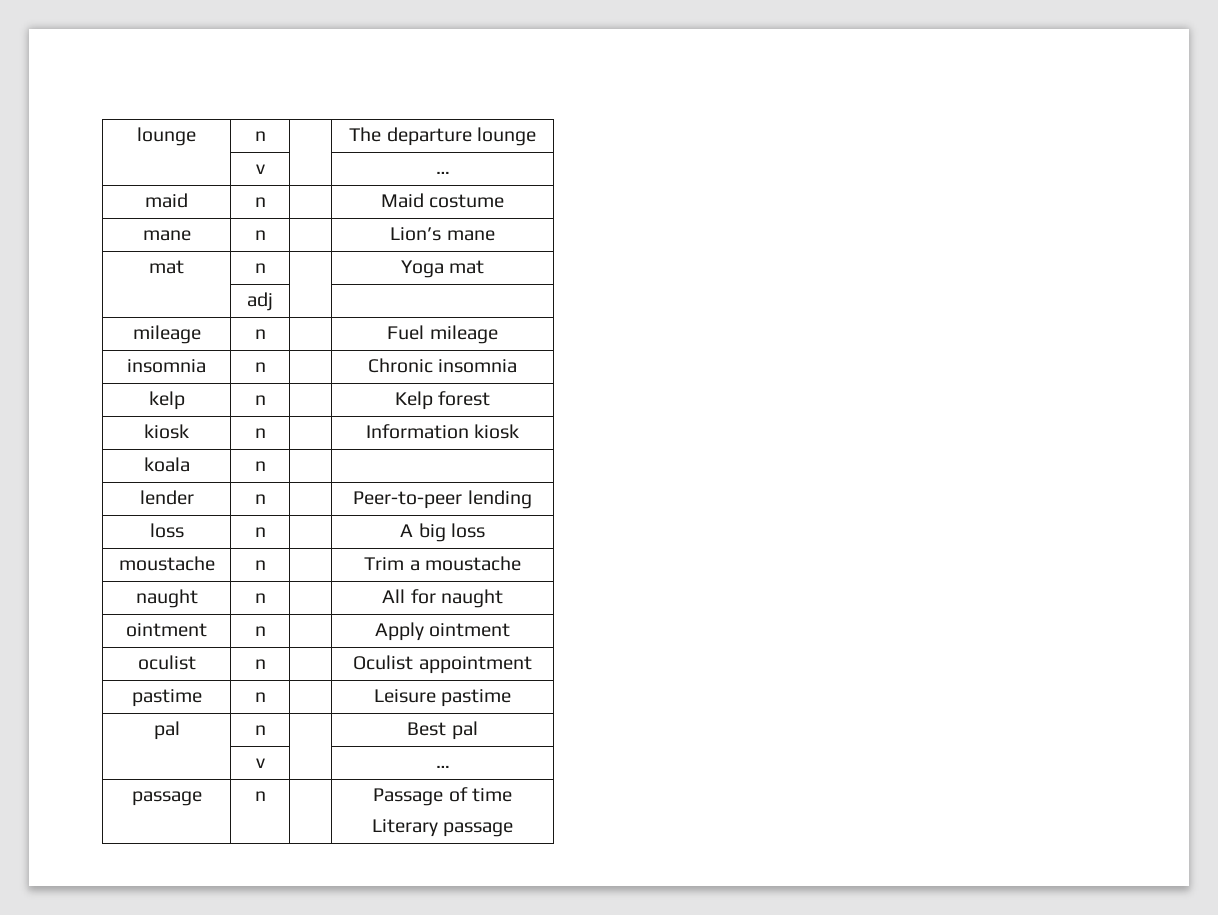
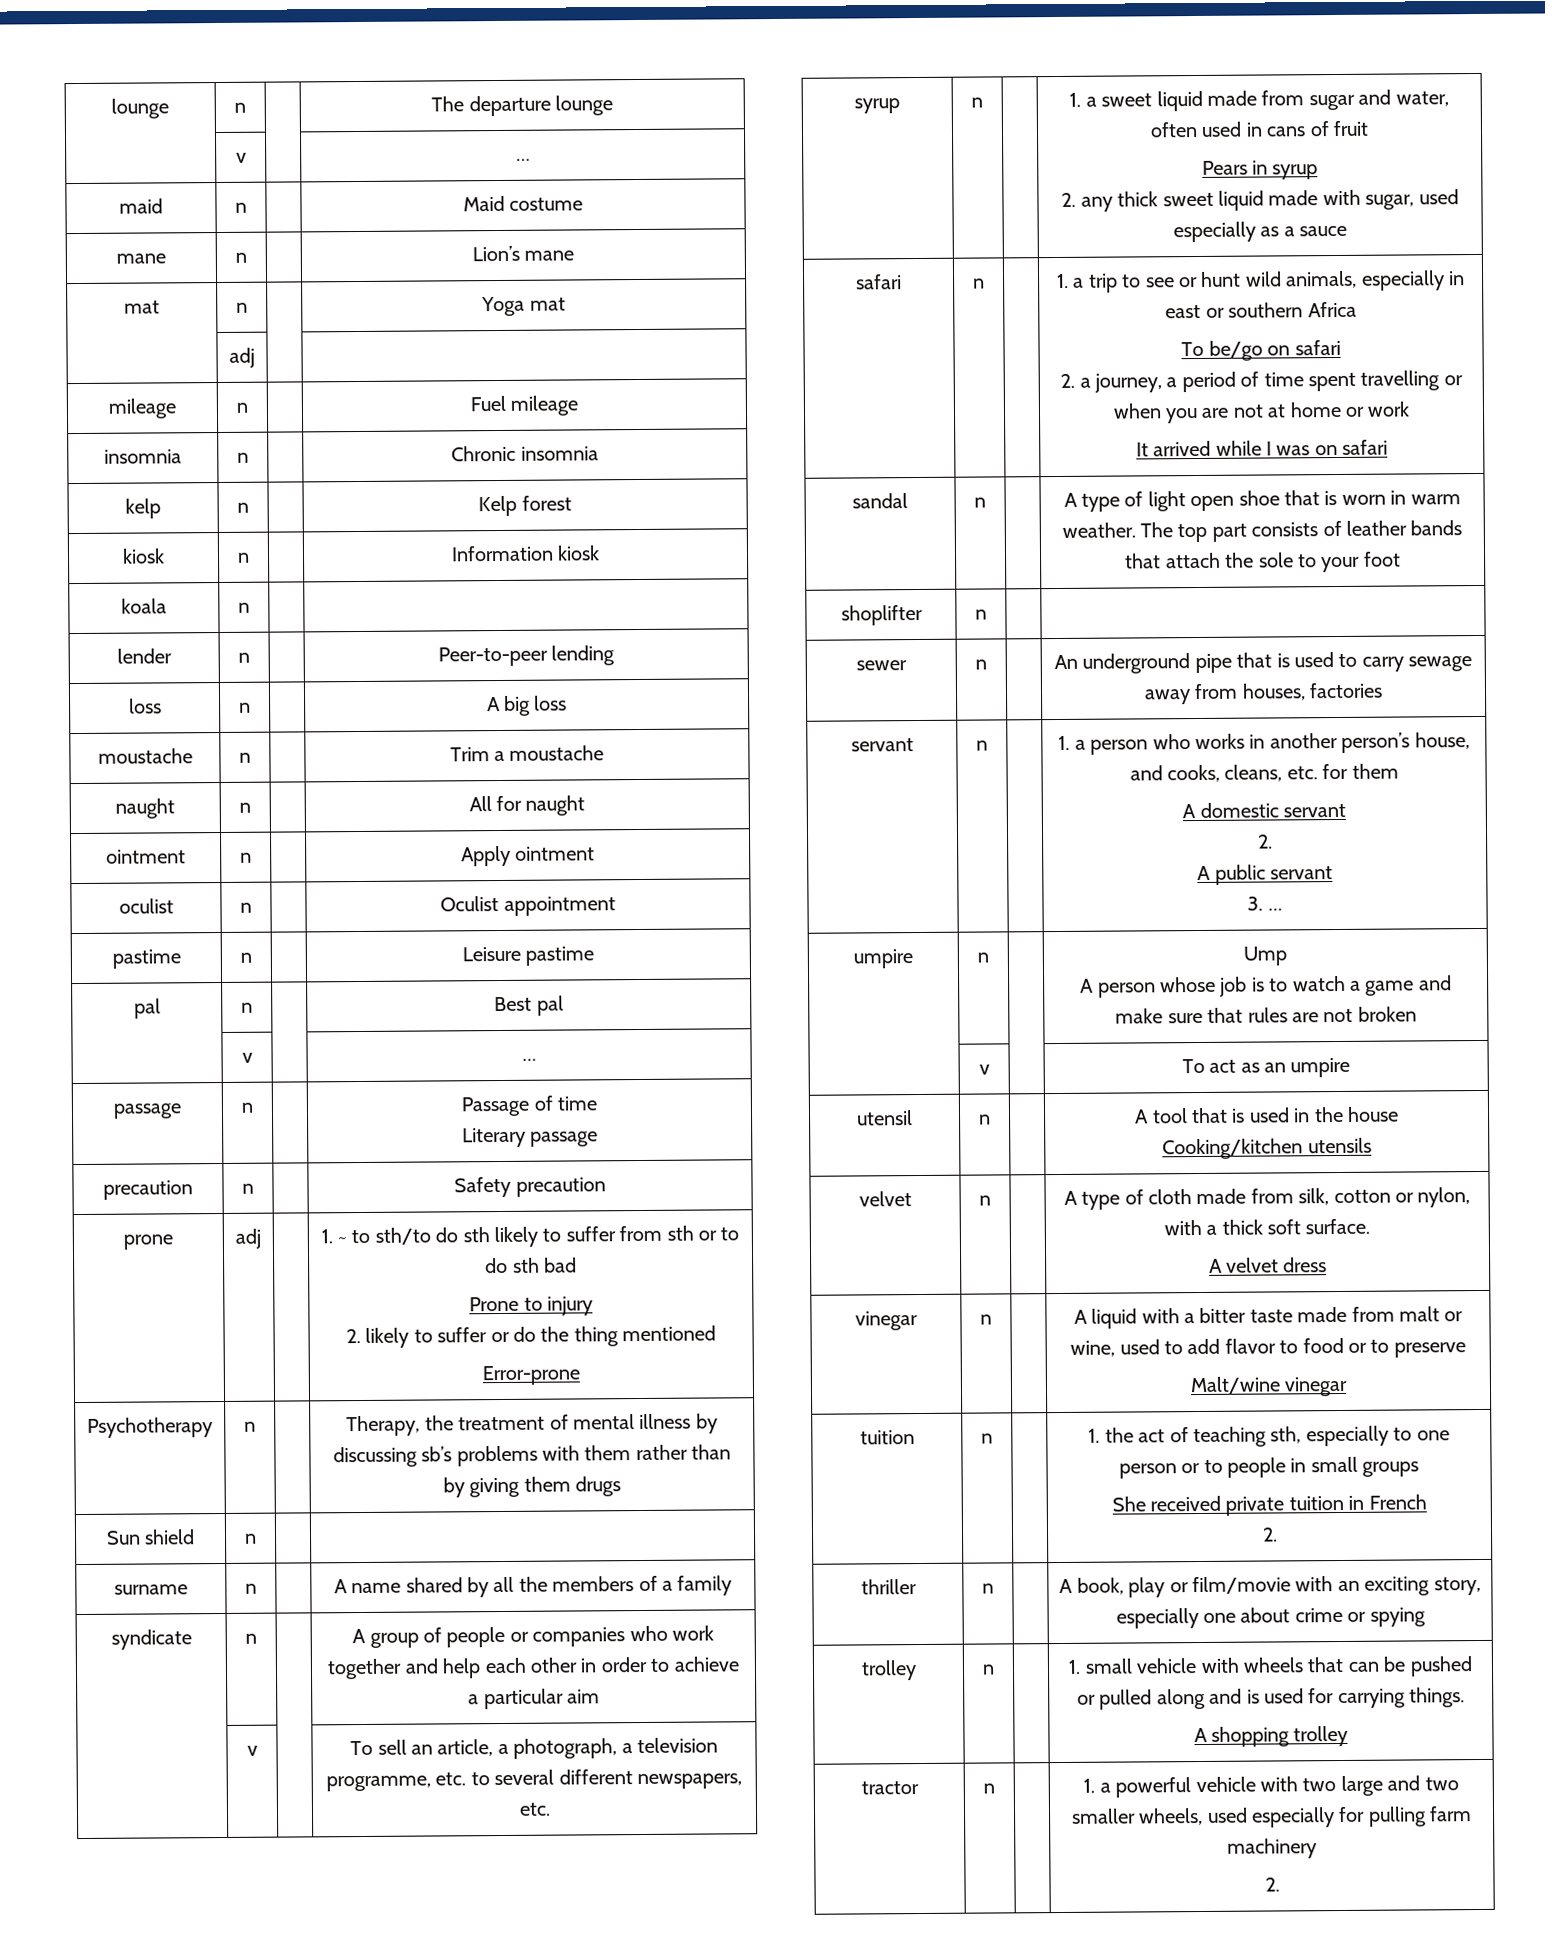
(514, 829) none -> [103,1180,193,1200] [242,1183,254,1194] [454,1176,606,1198] [123,1234,173,1250] [235,1228,261,1249] [320,1225,740,1248] [485,1257,577,1274] [469,1296,593,1316] [345,1325,717,1348] [482,1365,580,1386] [87,1417,213,1438] [244,1421,256,1432] [346,1413,718,1437] [332,1444,732,1468] [442,1476,622,1498] [105,1529,196,1545] [244,1533,257,1544] [114,1584,188,1595] [245,1583,257,1594] [333,1575,733,1598] [110,1629,192,1650] [245,1633,257,1644] [352,1625,714,1648] [327,1656,739,1680] [468,1688,600,1710] [246,1745,258,1756] [350,1737,718,1759] [326,1769,742,1792] [518,1802,551,1816] [854,98,900,114] [971,97,983,108] [1069,89,1449,112] [1150,120,1369,138] [1201,160,1319,180] [1061,189,1459,212] [1172,221,1348,243] [856,274,902,290] [973,278,985,289] [1057,270,1465,293] [1165,301,1357,319] [1181,339,1341,361] [1060,370,1463,393] [1112,401,1411,424] [1135,439,1389,457] [852,493,908,509] [974,497,986,508] [1063,490,1461,512] [1061,520,1463,543] [1125,551,1401,573] [840,604,923,626] [975,609,987,620] [856,660,907,671] [975,659,987,670] [1053,652,1473,674] [1143,682,1384,705] [850,738,914,752] [976,740,988,751] [1058,732,1470,755] [1129,763,1399,783] [1182,802,1346,819] [1257,834,1273,849] [1197,864,1333,885] [1247,896,1283,911] [853,949,913,969] [977,952,989,963] [1243,946,1287,966] [1080,975,1452,998] [1115,1006,1417,1024] [978,1064,990,1075] [1181,1057,1351,1078] [856,1110,913,1126] [979,1114,991,1125] [1134,1106,1399,1124] [1162,1137,1372,1160] [858,1191,912,1207] [979,1195,991,1206] [1063,1187,1471,1210] [1163,1218,1371,1236] [1208,1257,1328,1273] [855,1311,918,1331] [980,1314,992,1325] [1073,1306,1464,1329] [1070,1337,1466,1358] [1189,1376,1349,1397] [859,1430,915,1445] [981,1433,993,1444] [1088,1425,1450,1448] [1118,1456,1420,1479] [1111,1494,1427,1516] [1261,1527,1278,1542] [860,1579,917,1595] [982,1583,994,1594] [1059,1576,1481,1598] [1115,1607,1426,1629] [860,1660,917,1681] [982,1664,995,1675] [1068,1656,1473,1677] [1076,1687,1466,1710] [1193,1725,1349,1747] [860,1781,919,1795] [983,1783,995,1794] [1083,1775,1459,1798] [1070,1806,1473,1828] [1227,1838,1317,1859] [1264,1877,1280,1892] // precaution | n | | Safety precaution // prone | adj | | 1. ~ to sth/to do sth likely to suffer from sth or to do sth bad // Prone to injury // 2. likely to suffer or do the thing mentioned // Error-prone // Psychotherapy | n | | Therapy, the treatment of mental illness by discussing sb’s problems with them rather than by giving them drugs // Sun shield | n | | // surname | n | | A name shared by all the members of a family // syndicate | n | | A group of people or companies who work together and help each other in order to achieve a particular aim // | v | | To sell an article, a photograph, a television programme, etc. to several different newspapers, etc. // syrup | n | | 1. a sweet liquid made from sugar and water, often used in cans of fruit // Pears in syrup // 2. any thick sweet liquid made with sugar, used especially as a sauce // safari | n | | 1. a trip to see or hunt wild animals, especially in east or southern Africa // To be/go on safari // 2. a journey, a period of time spent travelling or when you are not at home or work // It arrived while I was on safari // sandal | n | | A type of light open shoe that is worn in warm weather. The top part consists of leather bands that attach the sole to your foot // shoplifter | n | | // sewer | n | | An underground pipe that is used to carry sewage away from houses, factories // servant | n | | 1. a person who works in another person’s house, and cooks, cleans, etc. for them // A domestic servant // 2. // A public servant // 3. … // umpire | n | | Ump // A person whose job is to watch a game and make sure that rules are not broken // | v | | To act as an umpire // utensil | n | | A tool that is used in the house // Cooking/kitchen utensils // velvet | n | | A type of cloth made from silk, cotton or nylon, with a thick soft surface. // A velvet dress // vinegar | n | | A liquid with a bitter taste made from malt or wine, used to add flavor to food or to preserve // Malt/wine vinegar // tuition | n | | 1. the act of teaching sth, especially to one person or to people in small groups // She received private tuition in French // 2. // thriller | n | | A book, play or film/movie with an exciting story, especially one about crime or spying // trolley | n | | 1. small vehicle with wheels that can be pushed or pulled along and is used for carrying things. // A shopping trolley // tractor | n | | 1. a powerful vehicle with two large and two smaller wheels, used especially for pulling farm machinery // 2.

